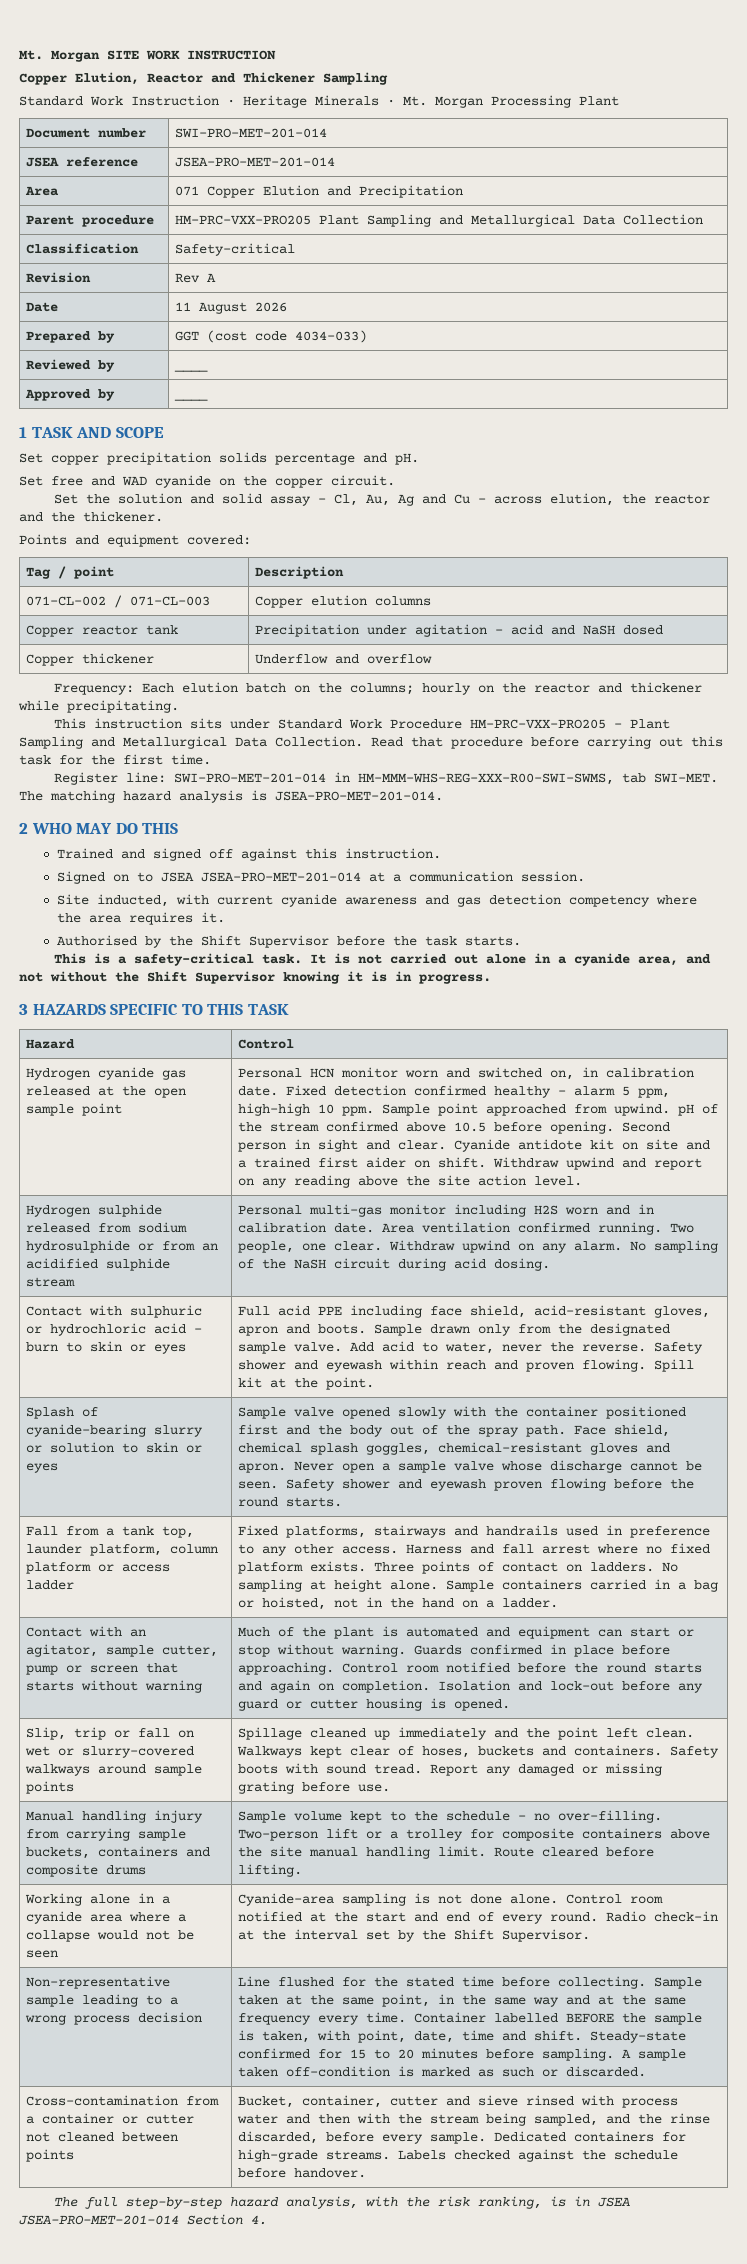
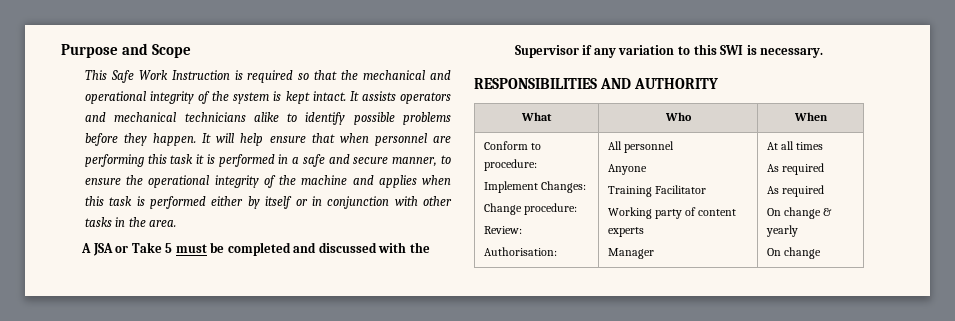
[19,50,276,62] [19,72,388,85] [19,95,619,108] [26,128,147,138] [175,128,328,138] [26,157,139,167] [175,157,336,167] [25,186,60,196] [175,185,464,198] [26,215,155,227] [175,214,704,227] [26,243,140,254] [175,243,296,256] [26,272,92,283] [175,273,217,283] [26,302,59,312] [175,302,288,314] [26,331,116,343] [175,330,368,343] [26,359,116,372] [174,369,209,372] [25,389,116,401] [174,398,209,401] [19,427,164,438] [19,452,419,465] [19,475,395,488] [53,493,710,506] [19,511,163,522] [19,534,251,547] [26,566,115,579] [255,566,345,579] [26,595,211,608] [255,595,432,608] [26,625,179,637] [255,624,664,637] [26,653,155,666] [255,654,433,664] [53,682,702,695] [18,700,179,713] [53,718,670,729] [19,736,723,749] [19,754,211,765] [53,772,718,785] [19,790,443,803] [19,823,179,834] [56,848,441,861] [56,871,585,884] [56,894,697,907] [56,912,225,925] [56,935,521,948] [53,953,711,966] [19,971,491,984] [19,1004,289,1015] [26,1039,76,1049] [238,1039,295,1049] [26,1067,187,1080] [26,1086,187,1098] [26,1103,123,1116] [238,1067,695,1080] [238,1085,671,1098] [238,1103,719,1116] [238,1121,671,1134] [238,1139,711,1152] [238,1157,703,1170] [238,1175,583,1188] [26,1204,163,1217] [26,1222,188,1233] [26,1240,219,1253] [26,1258,171,1271] [26,1277,76,1287] [238,1204,655,1217] [238,1222,695,1235] [238,1240,719,1253] [238,1258,551,1271] [26,1305,203,1318] [26,1323,203,1336] [26,1341,187,1354] [238,1305,711,1318] [238,1323,671,1336] [238,1341,704,1354] [238,1359,695,1372] [238,1377,375,1390] [26,1407,99,1419] [26,1424,204,1437] [26,1442,203,1453] [26,1463,59,1473] [238,1406,687,1419] [238,1424,671,1437] [238,1442,671,1455] [238,1460,703,1473] [238,1478,695,1491] [238,1497,343,1507] [26,1526,195,1538] [26,1544,219,1556] [26,1562,171,1574] [26,1580,75,1590] [238,1525,711,1538] [238,1543,711,1556] [238,1561,679,1574] [238,1579,719,1592] [238,1597,559,1610] [26,1626,147,1637] [26,1644,219,1657] [26,1663,179,1675] [26,1680,203,1693] [238,1626,695,1639] [238,1644,671,1657] [238,1662,703,1675] [238,1680,704,1693] [238,1698,511,1711] [26,1727,195,1740] [25,1746,195,1758] [25,1764,203,1776] [26,1781,75,1794] [238,1727,695,1740] [237,1745,720,1758] [238,1763,663,1776] [238,1781,391,1794] [26,1810,204,1823] [26,1828,187,1841] [26,1846,211,1859] [26,1864,147,1877] [238,1810,663,1823] [238,1828,711,1841] [238,1846,655,1859] [238,1864,303,1877] [25,1893,171,1906] [26,1911,187,1924] [26,1930,195,1942] [26,1950,59,1958] [238,1893,664,1906] [238,1911,719,1924] [238,1929,591,1942] [26,1976,171,1989] [26,1994,179,2007] [25,2012,203,2025] [238,1976,703,1989] [238,1994,687,2007] [238,2012,703,2025] [238,2030,687,2043] [238,2048,687,2061] [238,2066,647,2077] [26,2095,220,2106] [26,2113,195,2124] [26,2132,179,2142] [26,2149,75,2162] [238,2095,679,2108] [237,2113,711,2126] [238,2131,687,2144] [238,2149,679,2162] [238,2168,367,2178] [53,2196,630,2209] [19,2214,267,2225] Mt. Morgan SITE WORK INSTRUCTION // Copper Elution, Reactor and Thickener Sampling // Standard Work Instruction · Heritage Minerals · Mt. Morgan Processing Plant // Document number | SWI-PRO-MET-201-014 // JSEA reference | JSEA-PRO-MET-201-014 // Area | 071 Copper Elution and Precipitation // Parent procedure | HM-PRC-VXX-PRO205 Plant Sampling and Metallurgical Data Collection // Classification | Safety-critical // Revision | Rev A // Date | 11 August 2026 // Prepared by | GGT (cost code 4034-033) // Reviewed by | ____ // Approved by | ____ // 1 TASK AND SCOPE // Set copper precipitation solids percentage and pH. // Set free and WAD cyanide on the copper circuit. // Set the solution and solid assay - Cl, Au, Ag and Cu - across elution, the reactor and the thickener. // Points and equipment covered: // Tag / point | Description // 071-CL-002 / 071-CL-003 | Copper elution columns // Copper reactor tank | Precipitation under agitation - acid and NaSH dosed // Copper thickener | Underflow and overflow // Frequency: Each elution batch on the columns; hourly on the reactor and thickener while precipitating. // This instruction sits under Standard Work Procedure HM-PRC-VXX-PRO205 - Plant Sampling and Metallurgical Data Collection. Read that procedure before carrying out this task for the first time. // Register line: SWI-PRO-MET-201-014 in HM-MMM-WHS-REG-XXX-R00-SWI-SWMS, tab SWI-MET. The matching hazard analysis is JSEA-PRO-MET-201-014. // 2 WHO MAY DO THIS // Trained and signed off against this instruction. // Signed on to JSEA JSEA-PRO-MET-201-014 at a communication session. // Site inducted, with current cyanide awareness and gas detection competency where the area requires it. // Authorised by the Shift Supervisor before the task starts. // This is a safety-critical task. It is not carried out alone in a cyanide area, and not without the Shift Supervisor knowing it is in progress. // 3 HAZARDS SPECIFIC TO THIS TASK // Hazard | Control // Hydrogen cyanide gas released at the open sample point | Personal HCN monitor worn and switched on, in calibration date. Fixed detection confirmed healthy - alarm 5 ppm, high-high 10 ppm. Sample point approached from upwind. pH of the stream confirmed above 10.5 before opening. Second person in sight and clear. Cyanide antidote kit on site and a trained first aider on shift. Withdraw upwind and report on any reading above the site action level. // Hydrogen sulphide released from sodium hydrosulphide or from an acidified sulphide stream | Personal multi-gas monitor including H2S worn and in calibration date. Area ventilation confirmed running. Two people, one clear. Withdraw upwind on any alarm. No sampling of the NaSH circuit during acid dosing. // Contact with sulphuric or hydrochloric acid - burn to skin or eyes | Full acid PPE including face shield, acid-resistant gloves, apron and boots. Sample drawn only from the designated sample valve. Add acid to water, never the reverse. Safety shower and eyewash within reach and proven flowing. Spill kit at the point. // Splash of cyanide-bearing slurry or solution to skin or eyes | Sample valve opened slowly with the container positioned first and the body out of the spray path. Face shield, chemical splash goggles, chemical-resistant gloves and apron. Never open a sample valve whose discharge cannot be seen. Safety shower and eyewash proven flowing before the round starts. // Fall from a tank top, launder platform, column platform or access ladder | Fixed platforms, stairways and handrails used in preference to any other access. Harness and fall arrest where no fixed platform exists. Three points of contact on ladders. No sampling at height alone. Sample containers carried in a bag or hoisted, not in the hand on a ladder. // Contact with an agitator, sample cutter, pump or screen that starts without warning | Much of the plant is automated and equipment can start or stop without warning. Guards confirmed in place before approaching. Control room notified before the round starts and again on completion. Isolation and lock-out before any guard or cutter housing is opened. // Slip, trip or fall on wet or slurry-covered walkways around sample points | Spillage cleaned up immediately and the point left clean. Walkways kept clear of hoses, buckets and containers. Safety boots with sound tread. Report any damaged or missing grating before use. // Manual handling injury from carrying sample buckets, containers and composite drums | Sample volume kept to the schedule - no over-filling. Two-person lift or a trolley for composite containers above the site manual handling limit. Route cleared before lifting. // Working alone in a cyanide area where a collapse would not be seen | Cyanide-area sampling is not done alone. Control room notified at the start and end of every round. Radio check-in at the interval set by the Shift Supervisor. // Non-representative sample leading to a wrong process decision | Line flushed for the stated time before collecting. Sample taken at the same point, in the same way and at the same frequency every time. Container labelled BEFORE the sample is taken, with point, date, time and shift. Steady-state confirmed for 15 to 20 minutes before sampling. A sample taken off-condition is marked as such or discarded. // Cross-contamination from a container or cutter not cleaned between points | Bucket, container, cutter and sieve rinsed with process water and then with the stream being sampled, and the rinse discarded, before every sample. Dedicated containers for high-grade streams. Labels checked against the schedule before handover. // The full step-by-step hazard analysis, with the risk ranking, is in JSEA JSEA-PRO-MET-201-014 Section 4. -> [61,43,192,58] [84,70,451,83] [84,91,451,104] [84,112,451,125] [84,133,451,146] [84,154,451,167] [84,175,451,188] [84,196,453,209] [84,217,177,227] [81,242,430,256] [514,44,824,58] [474,78,719,89] [521,112,552,121] [664,112,692,121] [793,112,828,121] [484,141,542,150] [484,159,538,171] [484,181,587,193] [484,203,578,215] [484,226,523,234] [484,247,558,256] [608,141,675,153] [608,164,648,175] [608,185,707,197] [608,207,737,219] [608,227,645,237] [608,248,655,259] [767,141,824,150] [767,163,825,175] [767,185,825,197] [767,207,833,219] [766,225,799,237] [767,247,822,259] Purpose and Scope // This Safe Work Instruction is required so that the mechanical and operational integrity of the system is kept intact. It assists operators and mechanical technicians alike to identify possible problems before they happen. It will help ensure that when personnel are performing this task it is performed in a safe and secure manner, to ensure the operational integrity of the machine and applies when this task is performed either by itself or in conjunction with other tasks in the area. // A JSA or Take 5 must be completed and discussed with the Supervisor if any variation to this SWI is necessary. // RESPONSIBILITIES AND AUTHORITY // What | Who | When // Conform to procedure: // Implement Changes: // Change procedure: // Review: // Authorisation: | All personnel // Anyone // Training Facilitator // Working party of content experts // Manager | At all times // As required // As required // On change & yearly // On change

